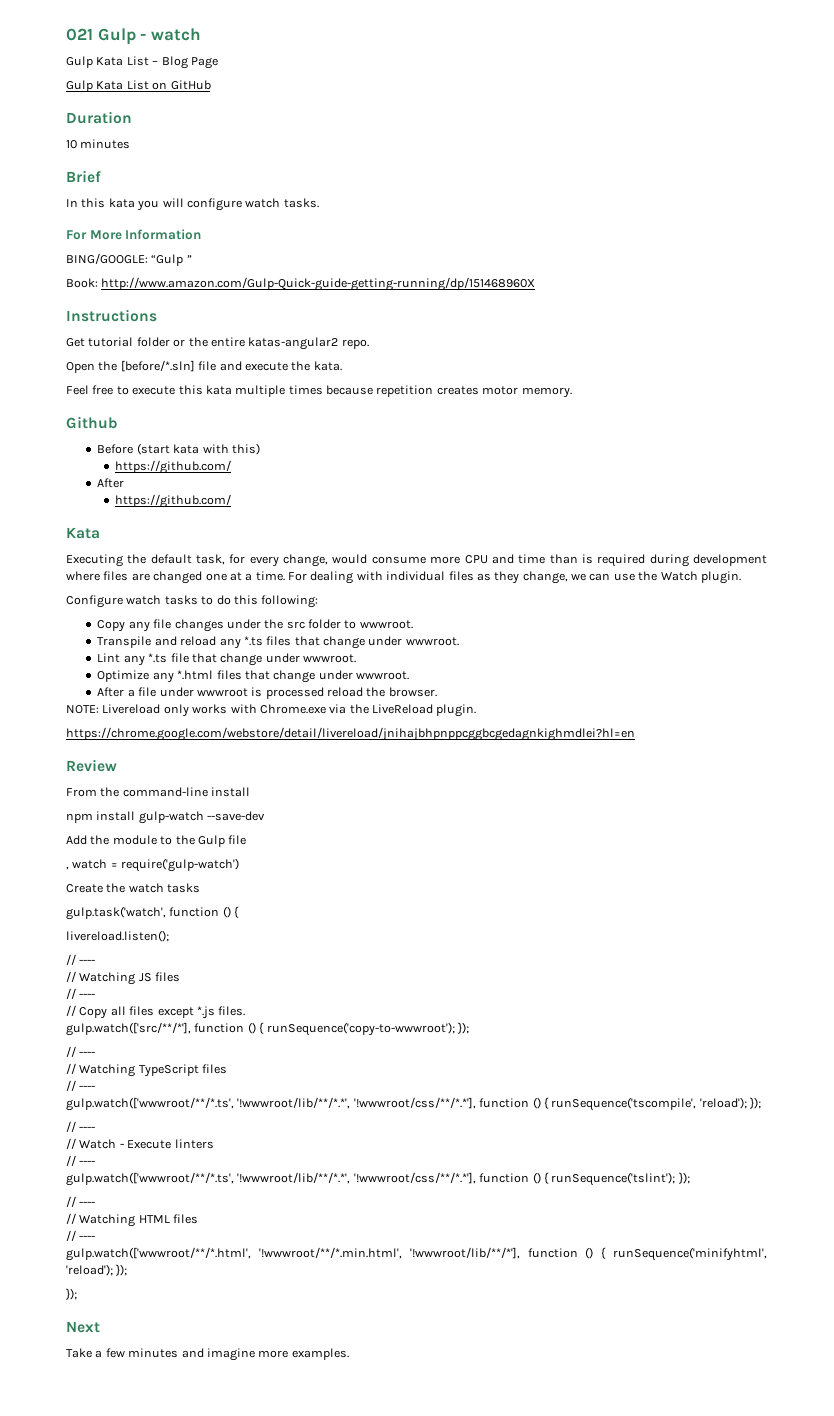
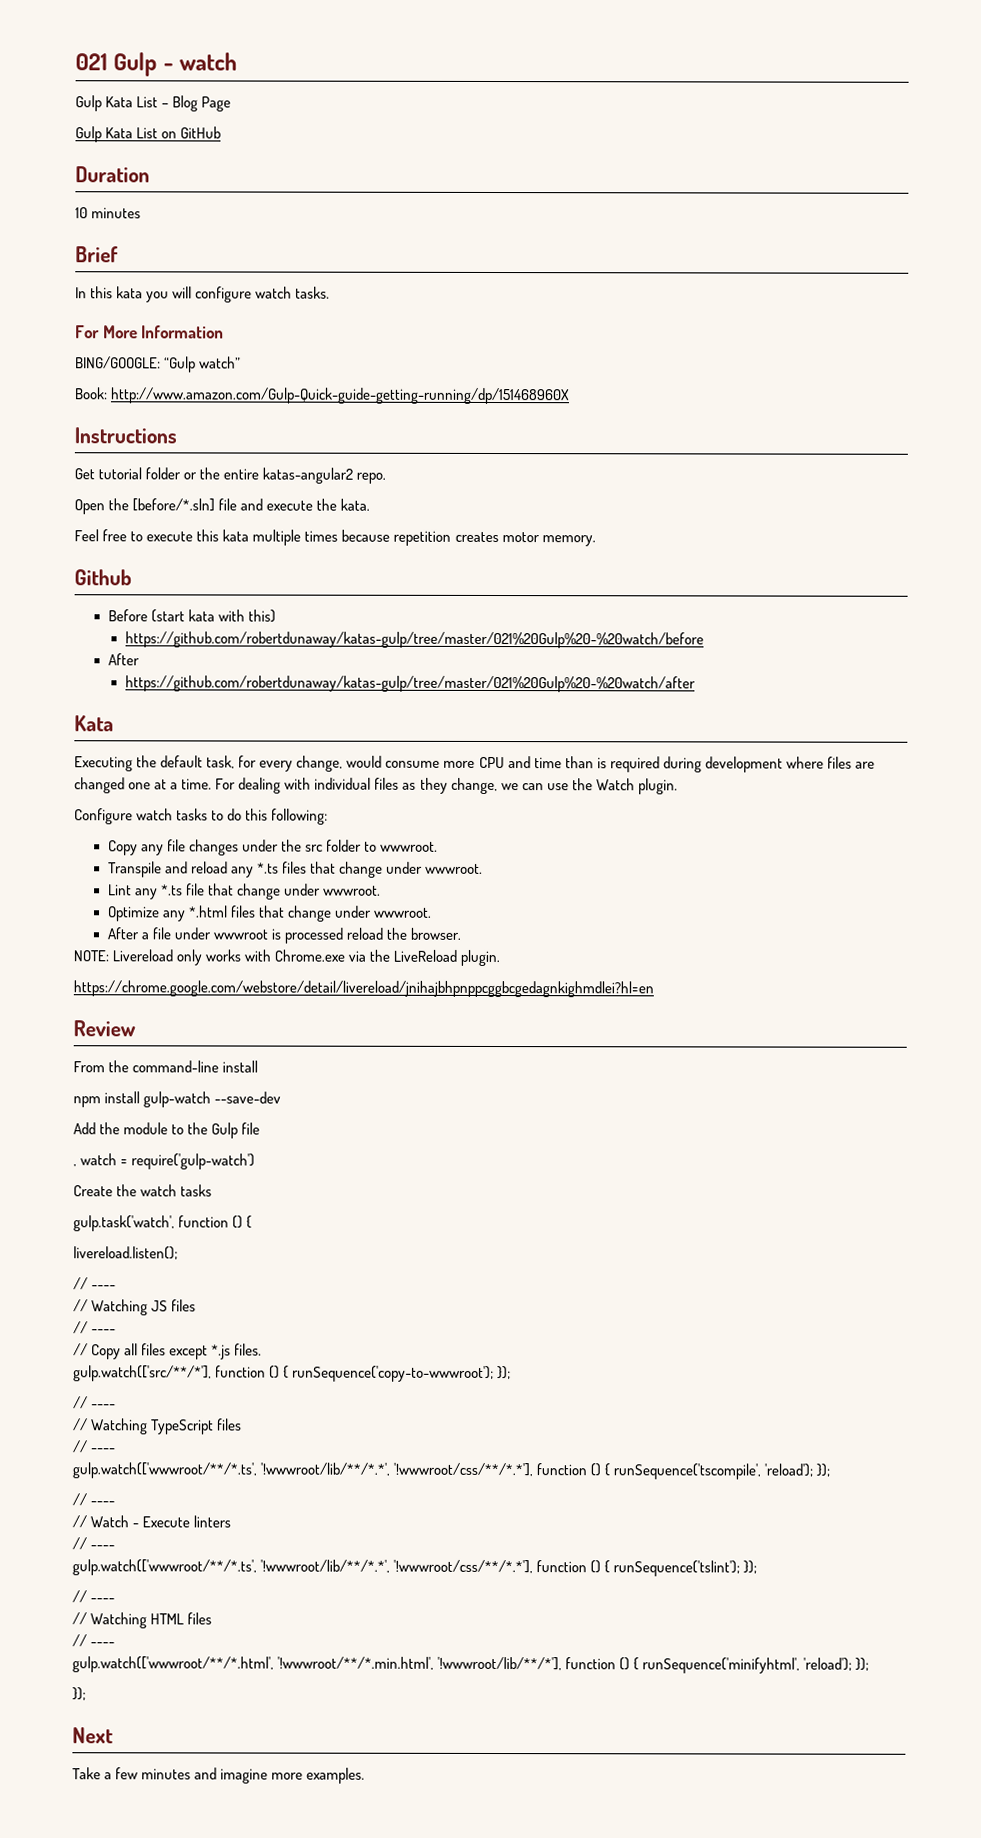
[186,255,192,263] ” -> [199,356,242,369] watch”
[115,460,232,474] https://github.com/ -> [124,631,704,649] https://github.com/robertdunaway/katas-gulp/tree/master/021%20Gulp%20-%20watch/before
[115,494,232,508] https://github.com/ -> [124,675,696,693] https://github.com/robertdunaway/katas-gulp/tree/master/021%20Gulp%20-%20watch/after

